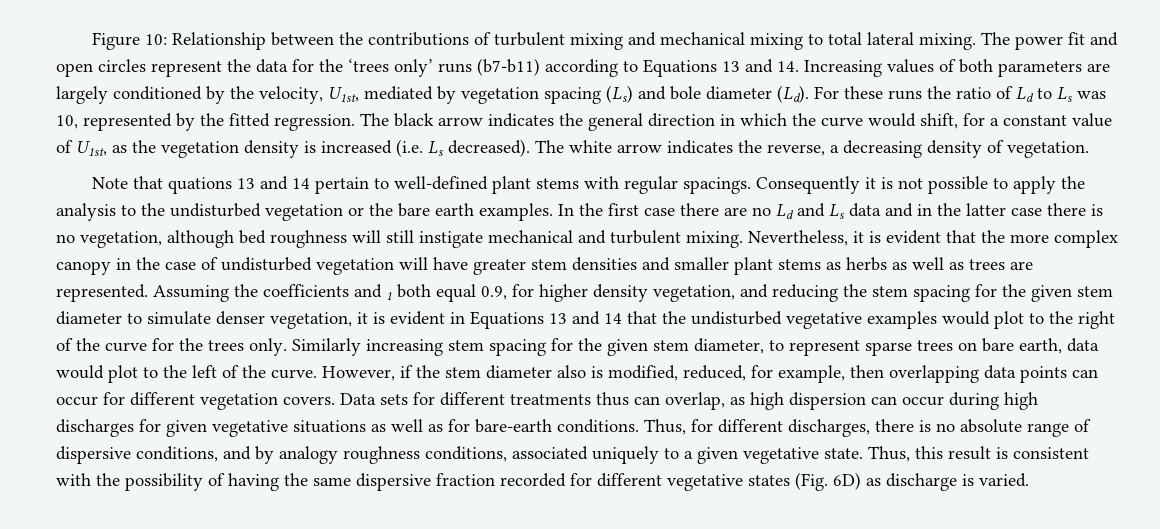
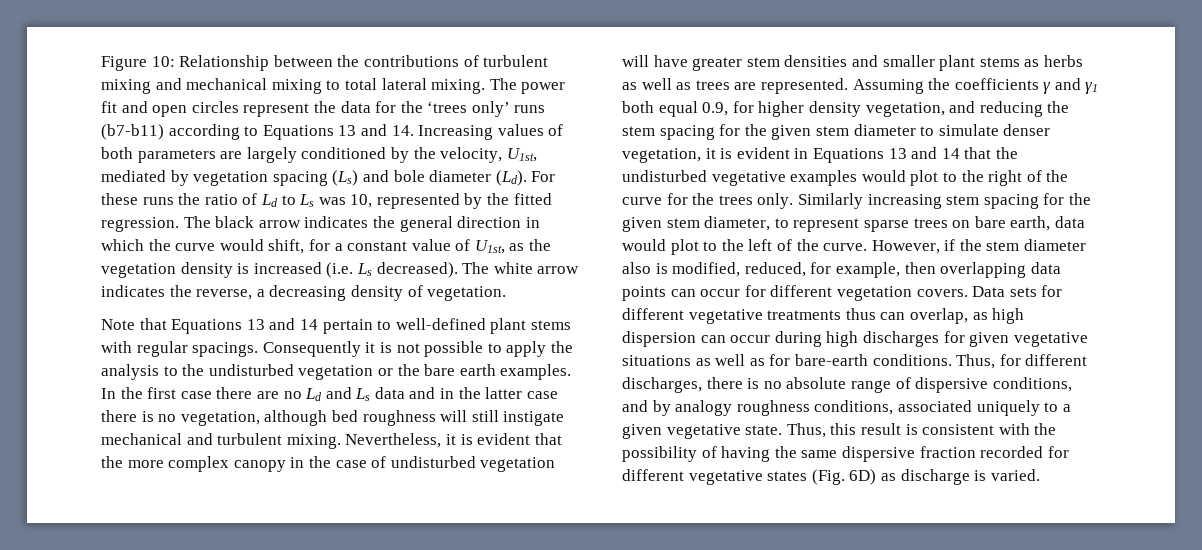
[167,177,232,194] quations -> [171,319,243,334] Equations
[354,284,392,300] and 1 -> [1043,78,1099,94] γ and γ1
(505, 399) none -> [688,309,763,324] vegetative

